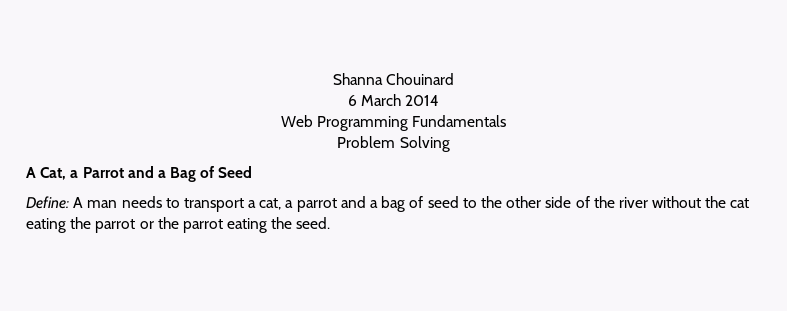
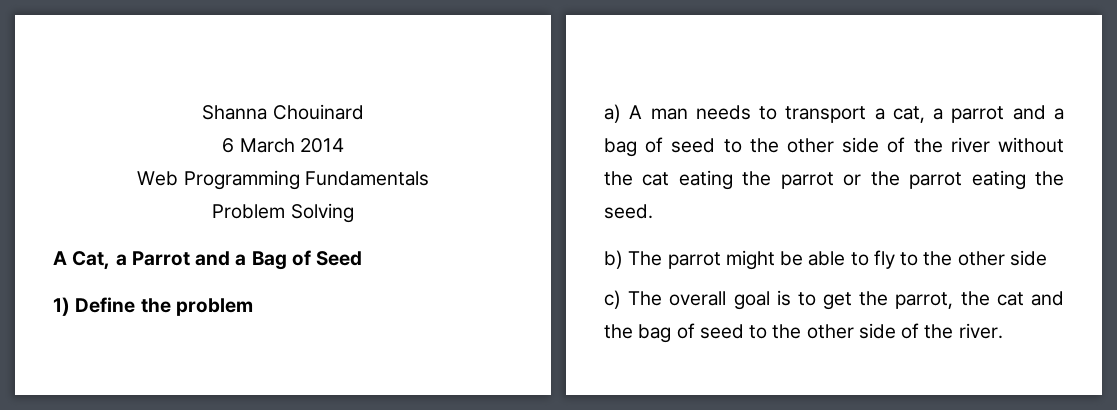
[26,196,69,209] Define: -> [53,297,253,316] [604,104,621,123] 1) Define the problem // a)
(331, 223) none -> [604,250,1047,270] [604,290,1064,310] [604,323,1003,343] // b) The parrot might be able to fly to the other side // c) The overall goal is to get the parrot, the cat and the bag of seed to the other side of the river.

